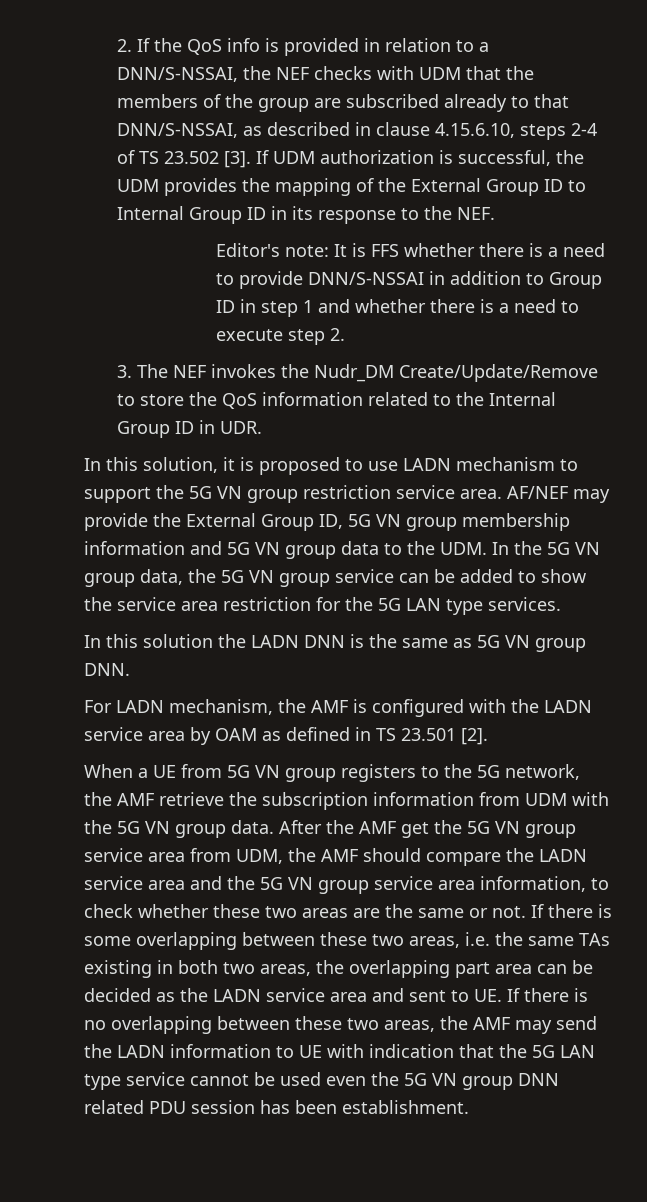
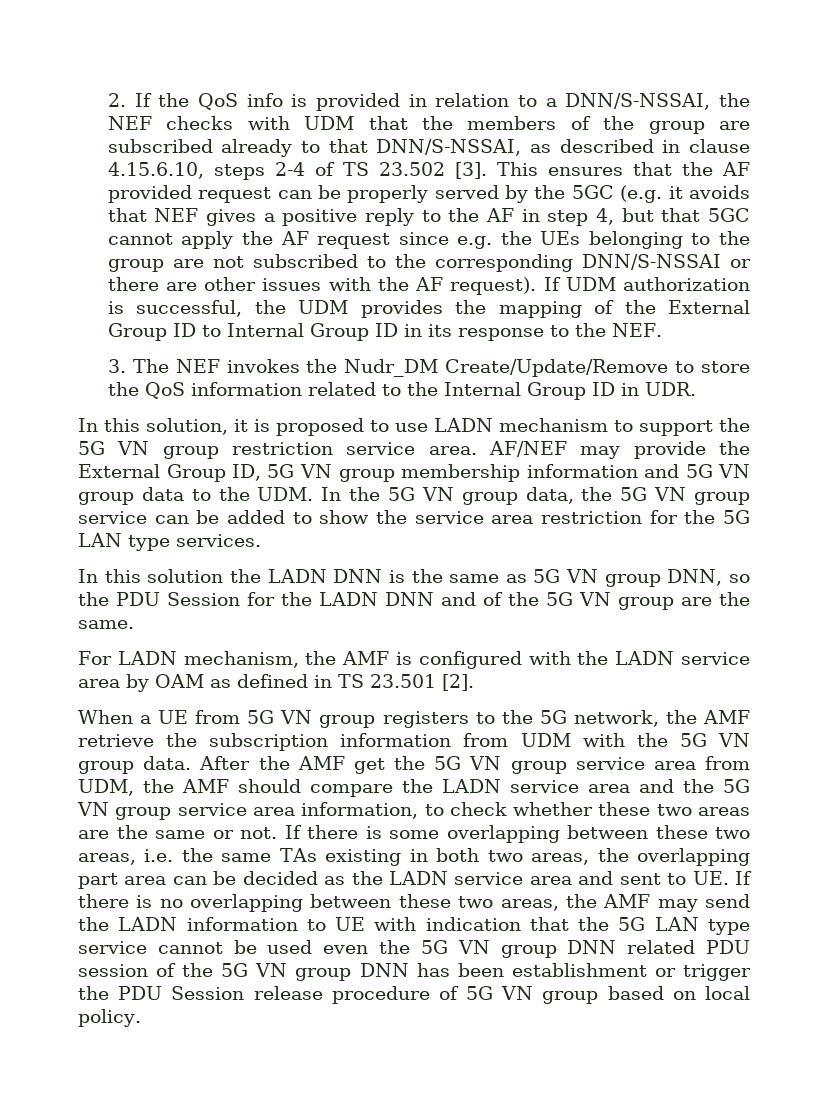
(252, 159) none -> [496,162,750,176] [107,185,751,203] [107,208,751,226] [107,231,750,249] [107,254,752,272] [107,277,537,295] This ensures that the AF provided request can be properly served by the 5GC (e.g. it avoids that NEF gives a positive reply to the AF in step 4, but that 5GC cannot apply the AF request since e.g. the UEs belonging to the group are not subscribed to the corresponding DNN/S-NSSAI or there are other issues with the AF request).
[216,243,606,257] [216,271,603,289] [216,299,580,317] [216,328,346,345] // Editor's note: It is FFS whether there is a need to provide DNN/S-NSSAI in addition to Group ID in step 1 and whether there is a need to execute step 2. -> (662, 330) none
[84,663,130,676] DNN. -> [667,569,750,586] [78,592,750,610] [78,620,134,629] DNN, so the PDU Session for the LADN DNN and of the 5G VN group are the same.
[260,1100,469,1114] has been establishment. -> [156,963,751,981] [78,986,750,1004] [78,1009,141,1027] of the 5G VN group DNN has been establishment or trigger the PDU Session release procedure of 5G VN group based on local policy.

